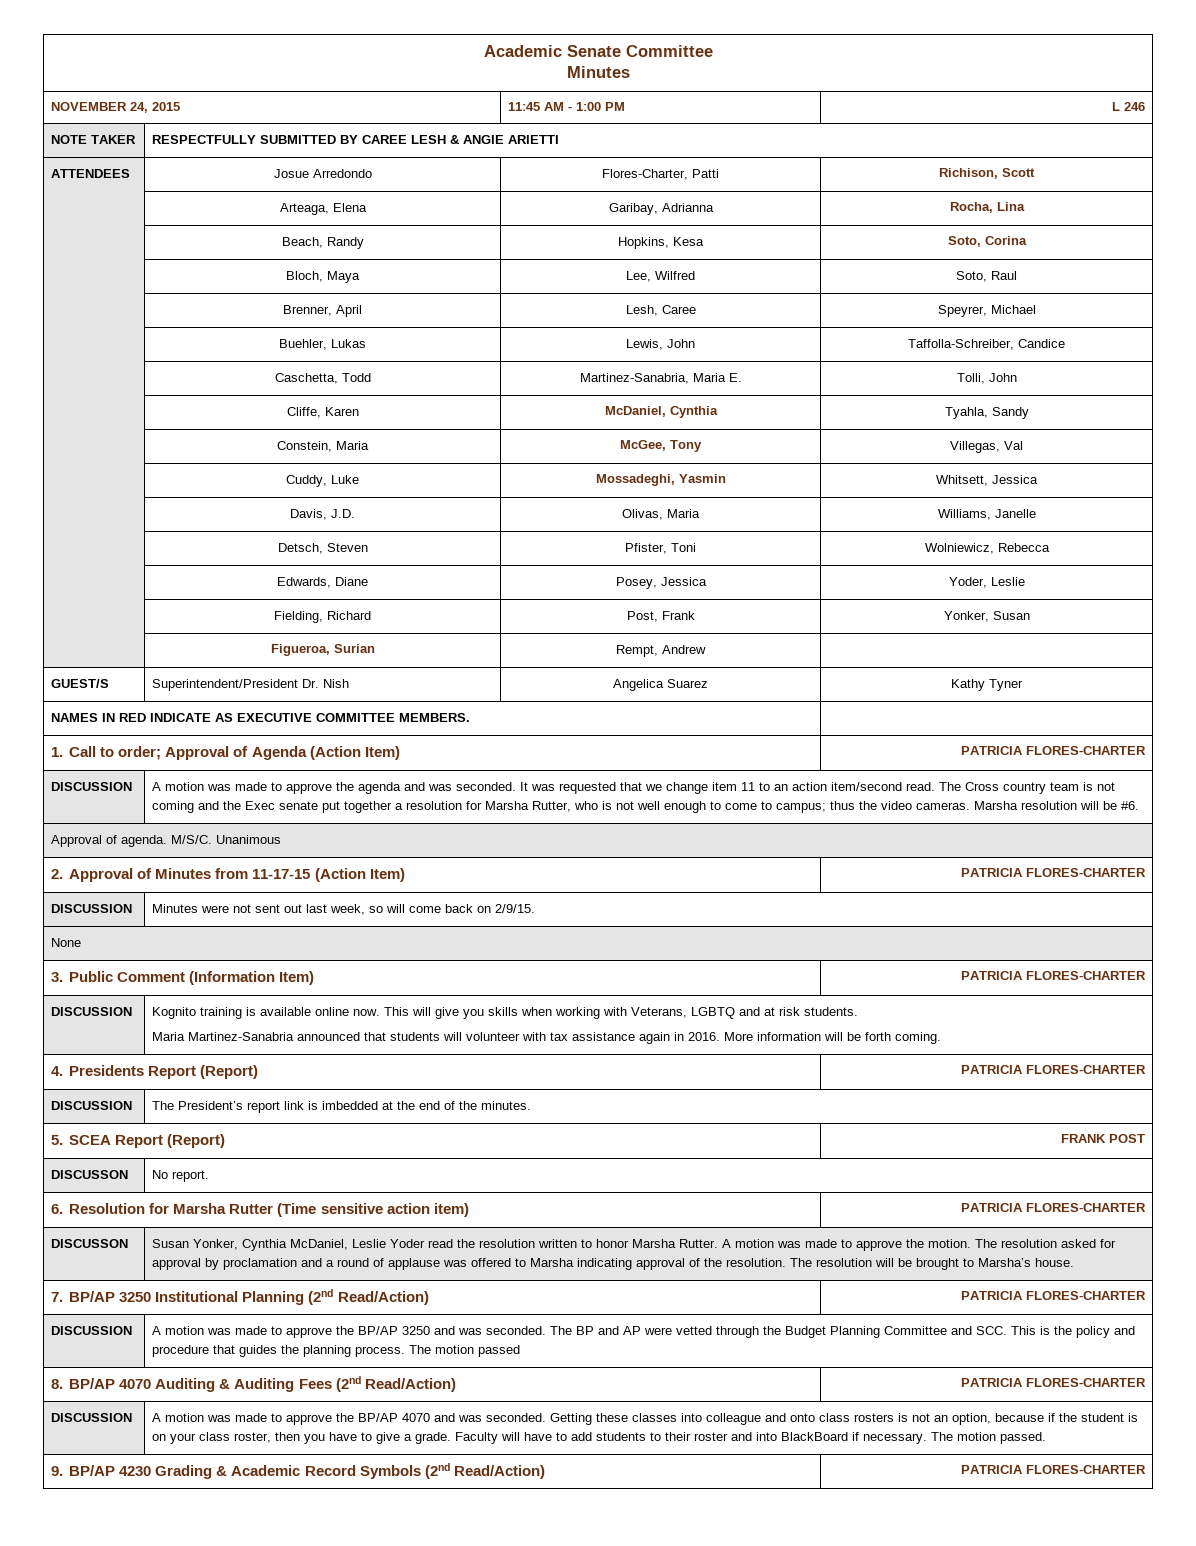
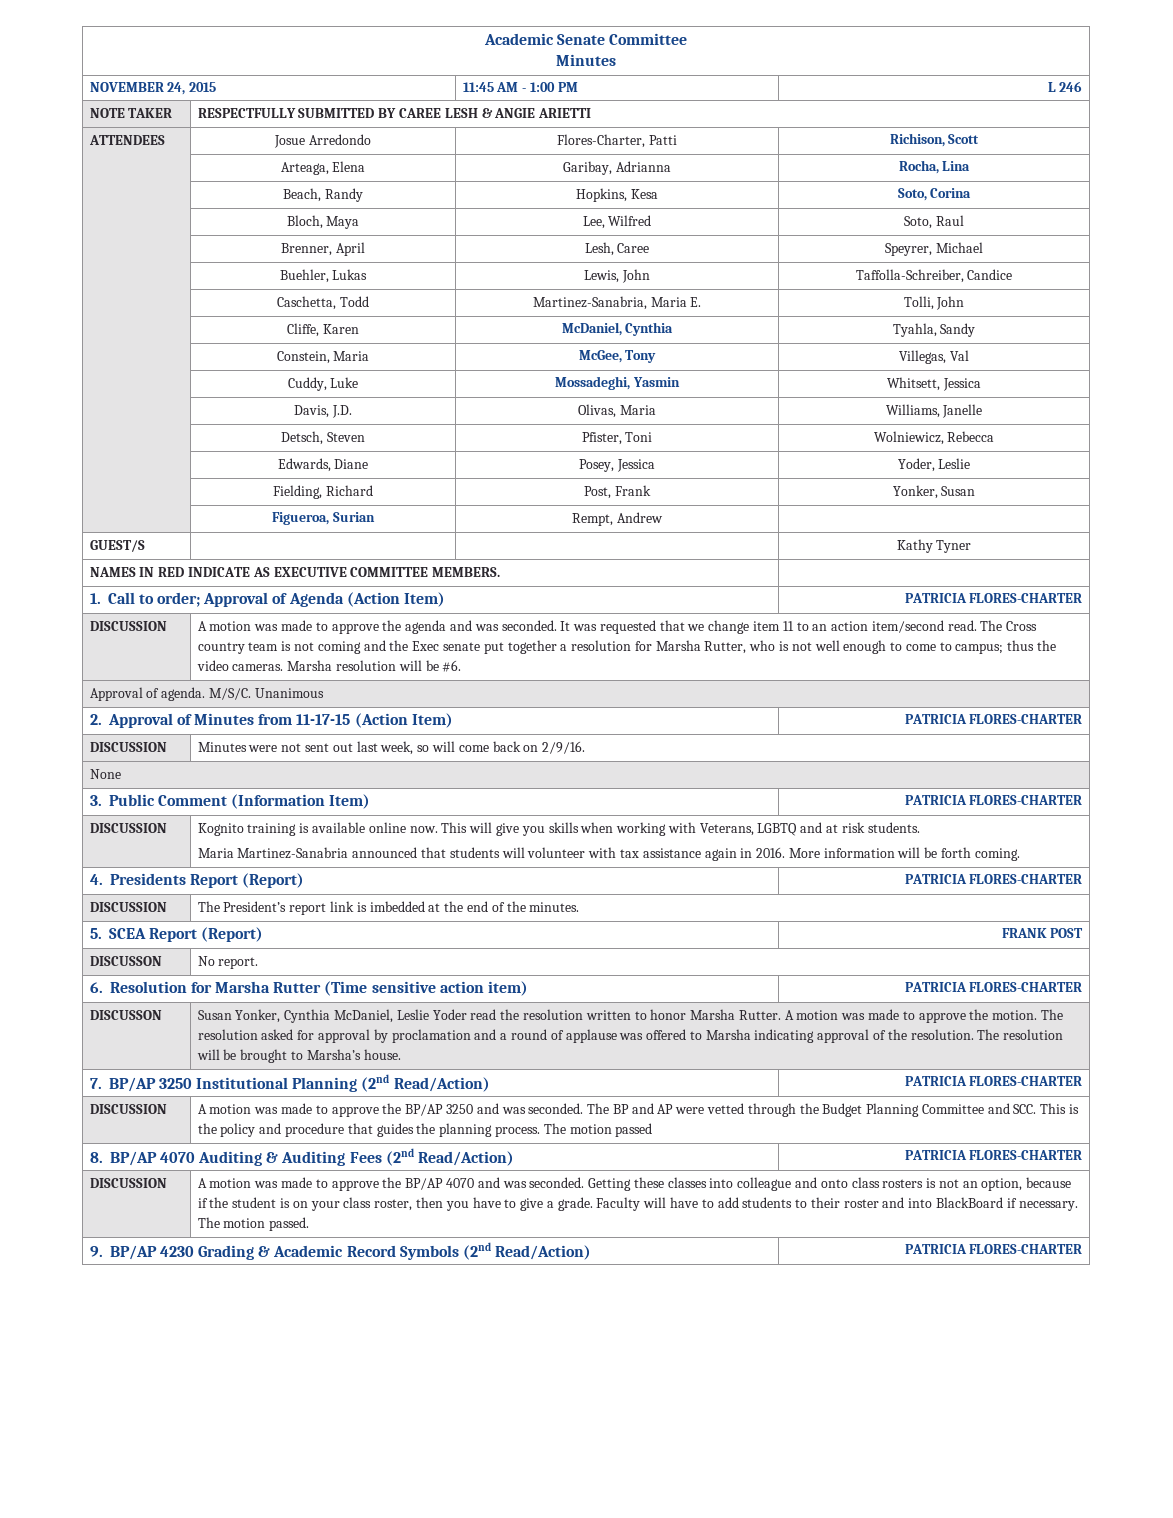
[151,679,349,691] [613,679,708,691] Superintendent/President Dr. Nish | Angelica Suarez -> (145, 546) |
[494,904,535,913] 2/9/15. -> [542,741,586,754] 2/9/16.

